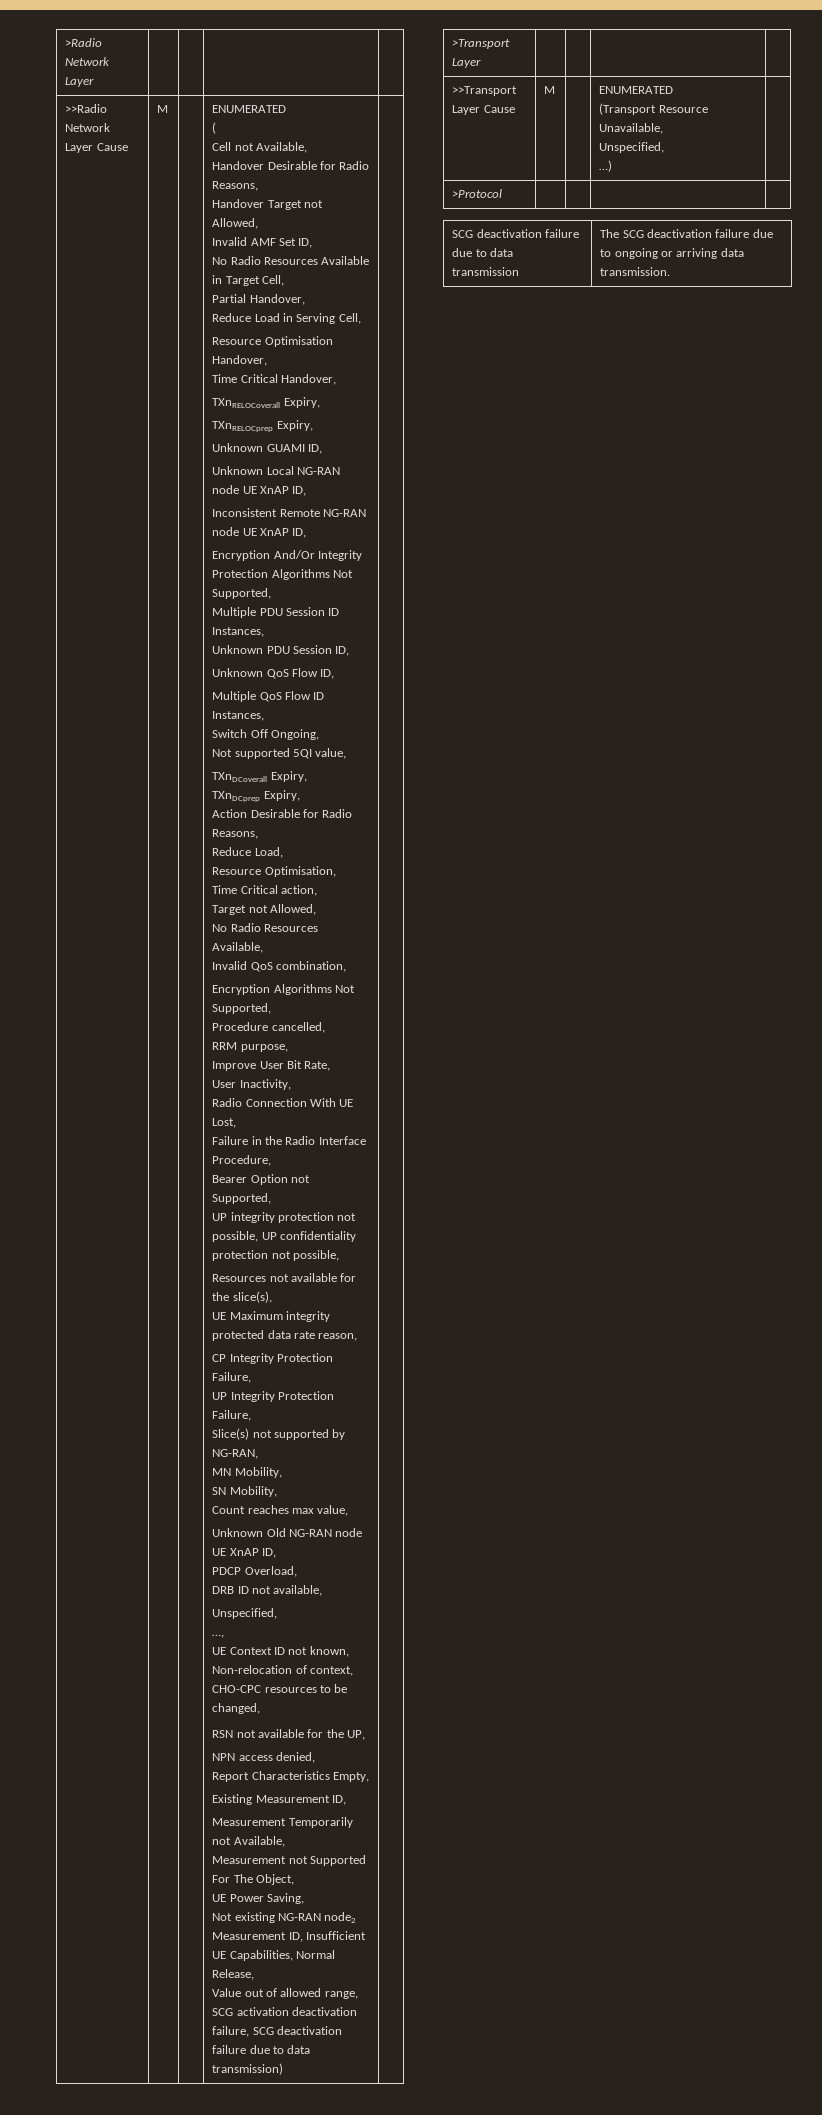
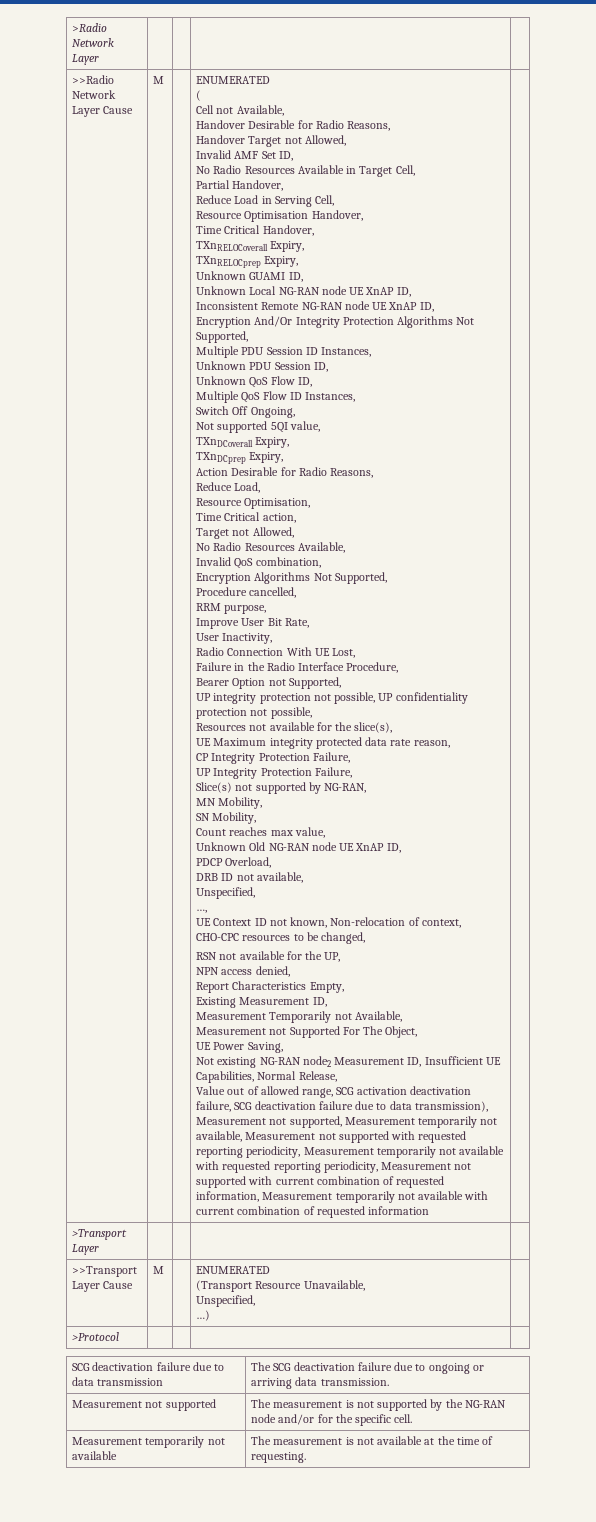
[212,2063,284,2075] transmission) -> [414,1101,488,1112] [196,1116,498,1128] [196,1131,467,1143] [196,1146,505,1158] [195,1161,472,1173] [196,1176,445,1188] [196,1191,489,1203] [196,1206,430,1218] transmission), Measurement not supported, Measurement temporarily not available, Measurement not supported with requested reporting periodicity, Measurement temporarily not available with requested reporting periodicity, Measurement not supported with current combination of requested information, Measurement temporarily not available with current combination of requested information
(671, 271) none -> [72,1399,216,1411] [251,1399,506,1411] [251,1414,413,1426] [72,1436,225,1448] [72,1451,118,1460] [251,1436,494,1445] [251,1452,307,1463] // Measurement not supported | The measurement is not supported by the NG-RAN node and/or for the specific cell. // Measurement temporarily not available | The measurement is not available at the time of requesting.

